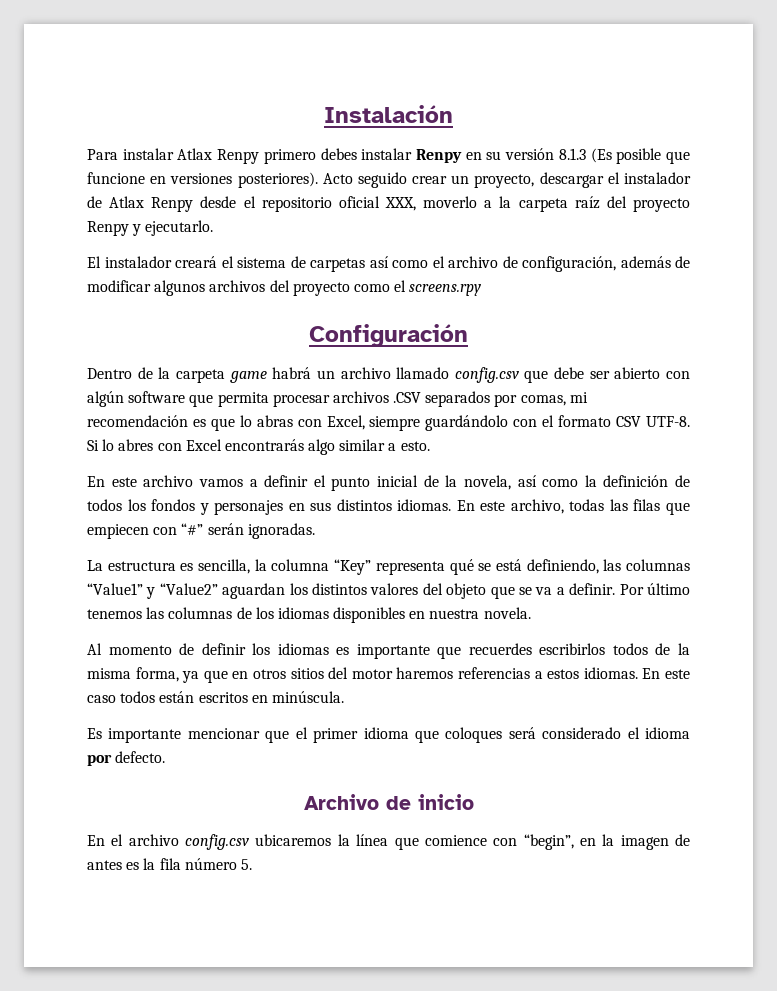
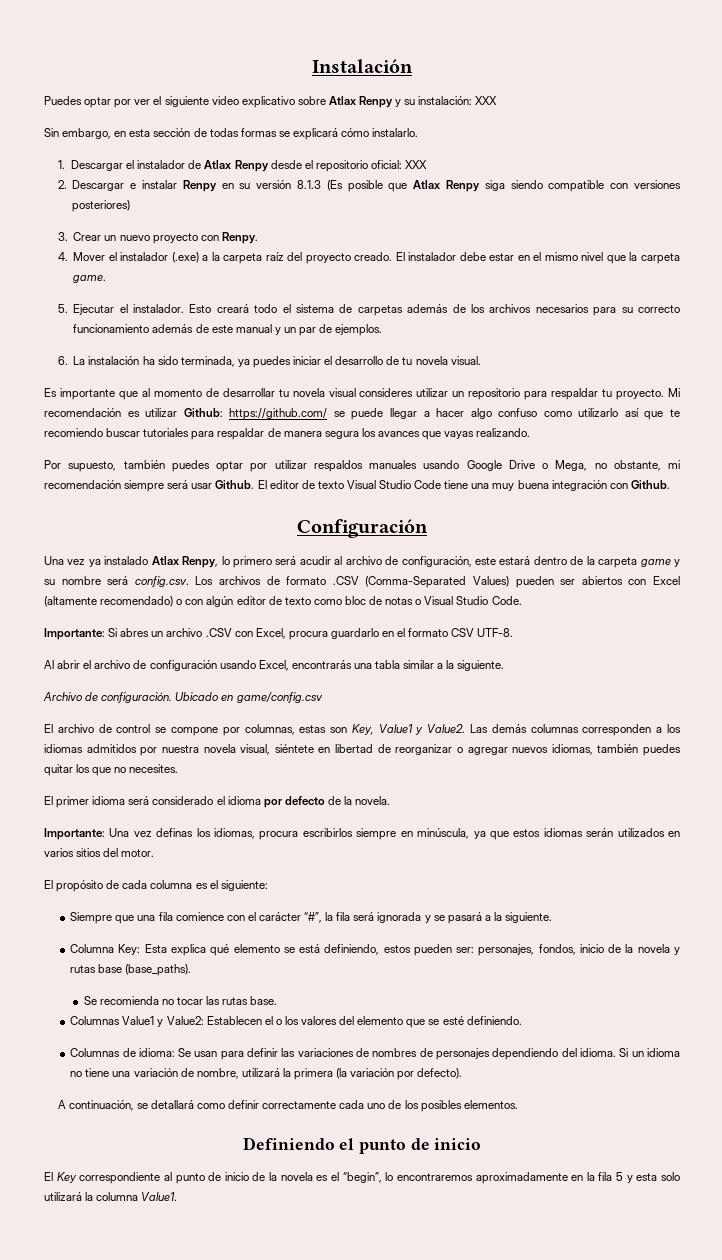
[87,148,357,164] Para instalar Atlax Renpy primero debes -> [44,96,498,108] [44,128,419,140] [57,160,428,172] [57,180,137,191] Puedes optar por ver el siguiente video explicativo sobre Atlax Renpy y su instalación: XXX // Sin embargo, en esta sección de todas formas se explicará cómo instalarlo. // 1. Descargar el instalador de Atlax Renpy desde el repositorio oficial: XXX // 2. Descargar e
[87,172,691,188] [87,196,478,212] funcione en versiones posteriores). Acto seguido crear un proyecto, descargar el instalador de Atlax Renpy desde el repositorio oficial XXX, moverlo -> [413,180,681,192] [72,200,131,212] [57,232,258,244] [57,252,199,263] Atlax Renpy siga siendo compatible con versiones posteriores) // 3. Crear un nuevo proyecto con Renpy. // 4. Mover el instalador (.exe)
[87,220,214,236] [87,256,690,272] [87,280,482,296] [309,324,468,347] [87,367,690,383] [87,391,588,407] [87,415,690,431] [87,439,430,455] [87,475,690,491] [87,499,690,515] [87,523,315,539] [87,559,690,575] [87,583,690,599] [87,607,531,623] [87,643,691,659] [87,667,691,683] [87,691,344,703] [87,727,503,743] Renpy y ejecutarlo. // El instalador creará el sistema de carpetas así como el archivo de configuración, además de modificar algunos archivos del proyecto como el screens.rpy // Configuración // Dentro de la carpeta game habrá un archivo llamado config.csv que debe ser abierto con algún software que permita procesar archivos .CSV separados por comas, mi recomendación es que lo abras con Excel, siempre guardándolo con el formato CSV UTF-8. Si lo abres con Excel encontrarás algo similar a esto. // En este archivo vamos a definir el punto inicial de la novela, así como la definición de todos los fondos y personajes en sus distintos idiomas. En este archivo, todas las filas que empiecen con “#” serán ignoradas. // La estructura es sencilla, la columna “Key” representa qué se está definiendo, las columnas “Value1” y “Value2” aguardan los distintos valores del objeto que se va a definir. Por último tenemos las columnas de los idiomas disponibles en nuestra novela. // Al momento de definir los idiomas es importante que recuerdes escribirlos todos de la misma forma, ya que en otros sitios del motor haremos referencias a estos idiomas. En este caso todos están escritos en minúscula. // Es importante mencionar que el primer idioma que coloques -> [354,252,680,264] [73,275,107,283] [57,304,680,316] [73,324,383,336] [57,356,481,368] [44,388,681,400] [44,408,680,420] [44,428,531,440] [44,460,680,472] [44,480,670,492] [297,519,428,538] [44,556,681,568] [44,576,681,588] [44,596,522,607] [44,628,514,640] [44,660,505,671] [43,692,323,703] [44,724,681,736] [44,744,681,756] [44,764,179,776] [44,796,126,808] creado. El instalador debe estar en el mismo nivel que la carpeta game. // 5. Ejecutar el instalador. Esto creará todo el sistema de carpetas además de los archivos necesarios para su correcto funcionamiento además de este manual y un par de ejemplos. // 6. La instalación ha sido terminada, ya puedes iniciar el desarrollo de tu novela visual. // Es importante que al momento de desarrollar tu novela visual consideres utilizar un repositorio para respaldar tu proyecto. Mi recomendación es utilizar Github: https://github.com/ se puede llegar a hacer algo confuso como utilizarlo así que te recomiendo buscar tutoriales para respaldar de manera segura los avances que vayas realizando. // Por supuesto, también puedes optar por utilizar respaldos manuales usando Google Drive o Mega, no obstante, mi recomendación siempre será usar Github. El editor de texto Visual Studio Code tiene una muy buena integración con Github. // Configuración // Una vez ya instalado Atlax Renpy, lo primero será acudir al archivo de configuración, este estará dentro de la carpeta game y su nombre será config.csv. Los archivos de formato .CSV (Comma-Separated Values) pueden ser abiertos con Excel (altamente recomendado) o con algún editor de texto como bloc de notas o Visual Studio Code. // Importante: Si abres un archivo .CSV con Excel, procura guardarlo en el formato CSV UTF-8. // Al abrir el archivo de configuración usando Excel, encontrarás una tabla similar a la siguiente. // Archivo de configuración. Ubicado en game/config.csv // El archivo de control se compone por columnas, estas son Key, Value1 y Value2. Las demás columnas corresponden a los idiomas admitidos por nuestra novela visual, siéntete en libertad de reorganizar o agregar nuevos idiomas, también puedes quitar los que no necesites. // El primer idioma
[115,751,166,763] [303,794,474,810] [87,834,690,850] [87,858,252,870] defecto. // Archivo de inicio // En el archivo config.csv ubicaremos la línea que comience con “begin”, en la imagen de antes es la fila número 5. -> [284,796,391,805] [44,828,681,840] [44,848,155,857] [44,880,268,892] [70,912,553,924] [70,944,680,956] [70,964,192,976] [83,996,278,1005] [70,1016,522,1028] [70,1048,681,1060] [70,1068,463,1080] [57,1100,518,1112] [242,1137,482,1154] [44,1172,680,1184] [44,1192,178,1201] defecto de la novela. // Importante: Una vez definas los idiomas, procura escribirlos siempre en minúscula, ya que estos idiomas serán utilizados en varios sitios del motor. // El propósito de cada columna es el siguiente: // Siempre que una fila comience con el carácter “#”, la fila será ignorada y se pasará a la siguiente. // Columna Key: Esta explica qué elemento se está definiendo, estos pueden ser: personajes, fondos, inicio de la novela y rutas base (base_paths). // Se recomienda no tocar las rutas base. // Columnas Value1 y Value2: Establecen el o los valores del elemento que se esté definiendo. // Columnas de idioma: Se usan para definir las variaciones de nombres de personajes dependiendo del idioma. Si un idioma no tiene una variación de nombre, utilizará la primera (la variación por defecto). // A continuación, se detallará como definir correctamente cada uno de los posibles elementos. // Definiendo el punto de inicio // El Key correspondiente al punto de inicio de la novela es el “begin”, lo encontraremos aproximadamente en la fila 5 y esta solo utilizará la columna Value1.

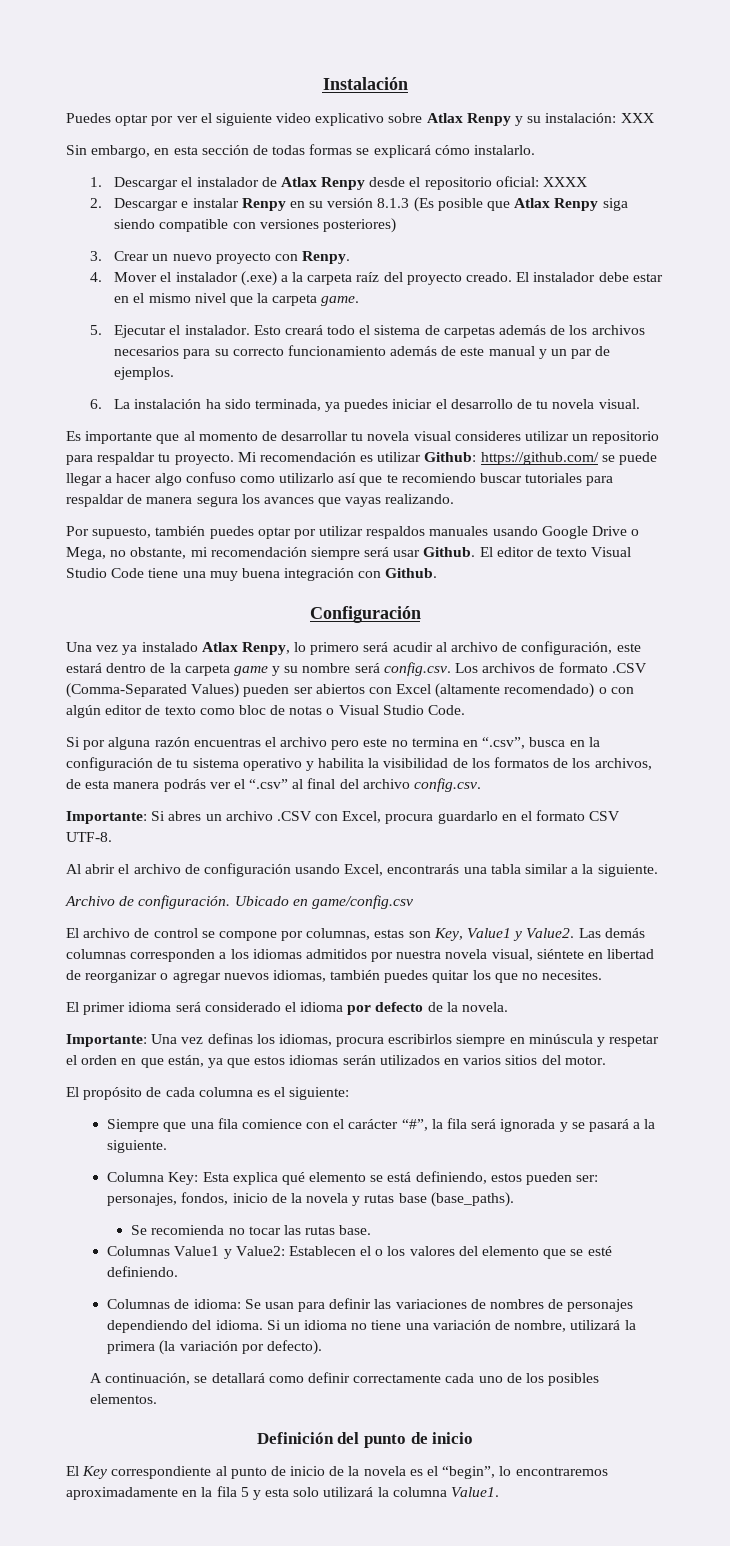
[405,160,428,169] XXX -> [543,177,588,187] XXXX
(522, 600) none -> [66,737,600,750] [66,757,652,771] [66,778,482,792] // Si por alguna razón encuentras el archivo pero este no termina en “.csv”, busca en la configuración de tu sistema operativo y habilita la visibilidad de los formatos de los archivos, de esta manera podrás ver el “.csv” al final del archivo config.csv.
[417,828,470,839] minúscula, -> [528,1034,660,1047] [66,1055,204,1068] minúscula y respetar el orden en que están,
[242,1137,355,1150] Definiendo el -> [256,1432,360,1444] Definición del

